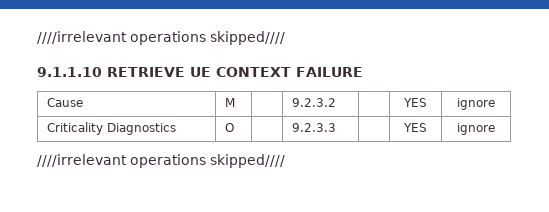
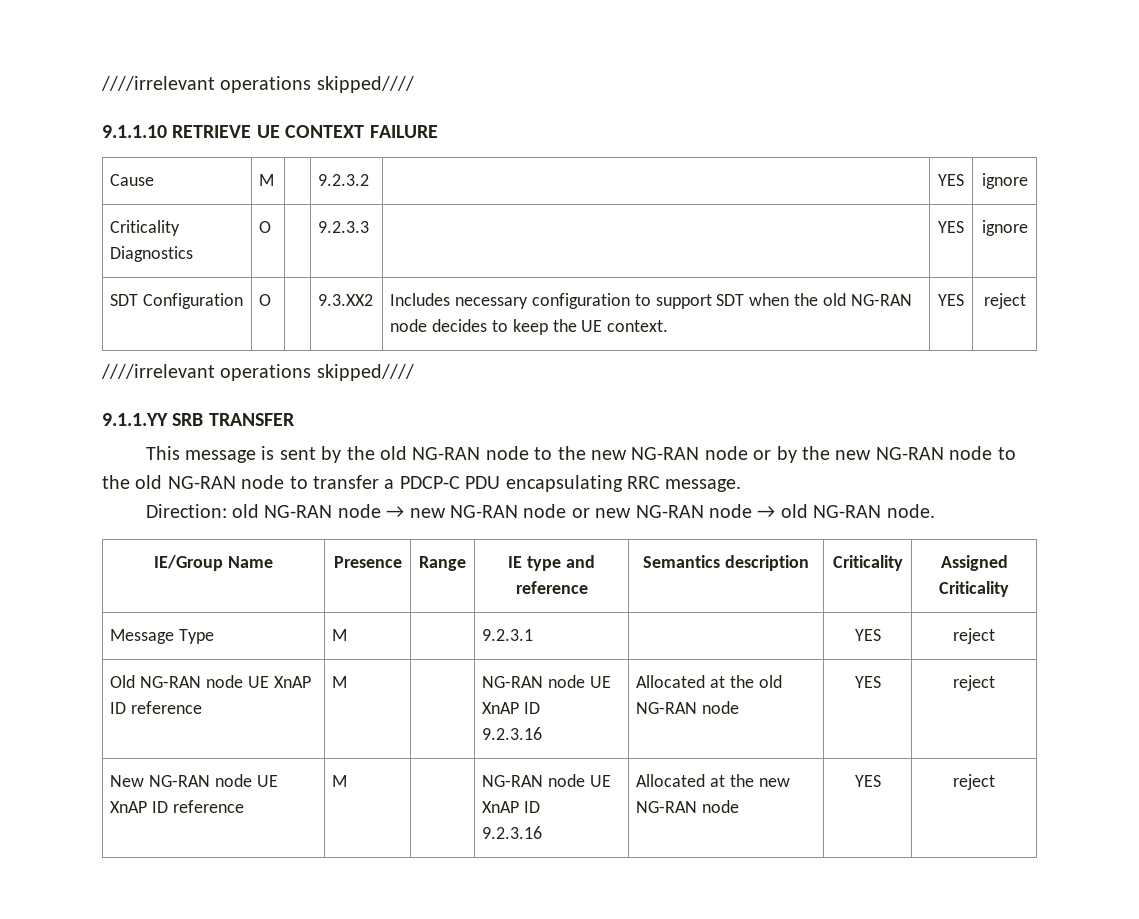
[37,154,285,168] // ////irrelevant operations skipped//// -> [110,293,244,309] [259,294,272,306] [318,294,374,306] [390,293,912,309] [390,319,669,335] [938,294,964,306] [983,293,1026,309] [101,364,414,381] [102,413,295,426] [145,446,1016,463] [102,475,742,492] [145,504,935,518] [154,555,273,571] [333,556,402,568] [419,556,466,571] [508,555,595,571] [515,581,588,594] [643,555,809,571] [832,555,903,571] [940,555,1008,571] [939,581,1009,597] [110,629,215,644] [332,629,348,641] [482,629,534,641] [854,629,881,641] [953,628,995,644] [110,675,311,688] [110,701,203,714] [332,676,348,688] [482,675,611,688] [482,702,541,714] [482,727,543,740] [636,675,782,688] [636,701,740,714] [854,676,881,688] [953,675,995,691] [110,774,278,787] [110,800,244,813] [332,775,348,787] [482,774,611,787] [482,801,541,813] [482,826,543,839] [636,774,790,787] [636,800,740,813] [854,775,881,787] [953,774,995,790] // SDT Configuration | O | | 9.3.XX2 | Includes necessary configuration to support SDT when the old NG-RAN node decides to keep the UE context. | YES | reject // ////irrelevant operations skipped//// // 9.1.1.YY SRB TRANSFER // This message is sent by the old NG-RAN node to the new NG-RAN node or by the new NG-RAN node to the old NG-RAN node to transfer a PDCP-C PDU encapsulating RRC message. // Direction: old NG-RAN node → new NG-RAN node or new NG-RAN node → old NG-RAN node. // IE/Group Name | Presence | Range | IE type and reference | Semantics description | Criticality | Assigned Criticality // Message Type | M | | 9.2.3.1 | | YES | reject // Old NG-RAN node UE XnAP ID reference | M | | NG-RAN node UE XnAP ID // 9.2.3.16 | Allocated at the old NG-RAN node | YES | reject // New NG-RAN node UE XnAP ID reference | M | | NG-RAN node UE XnAP ID // 9.2.3.16 | Allocated at the new NG-RAN node | YES | reject

